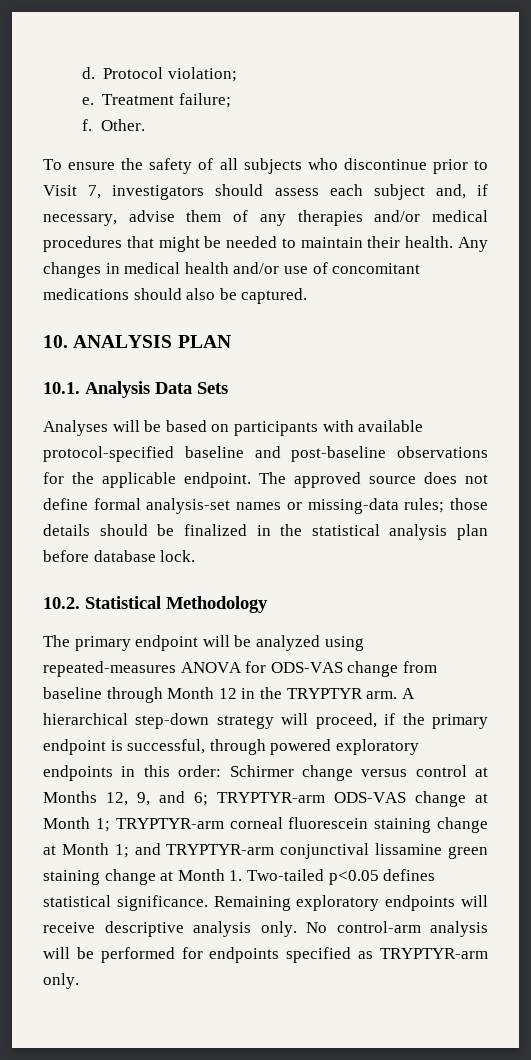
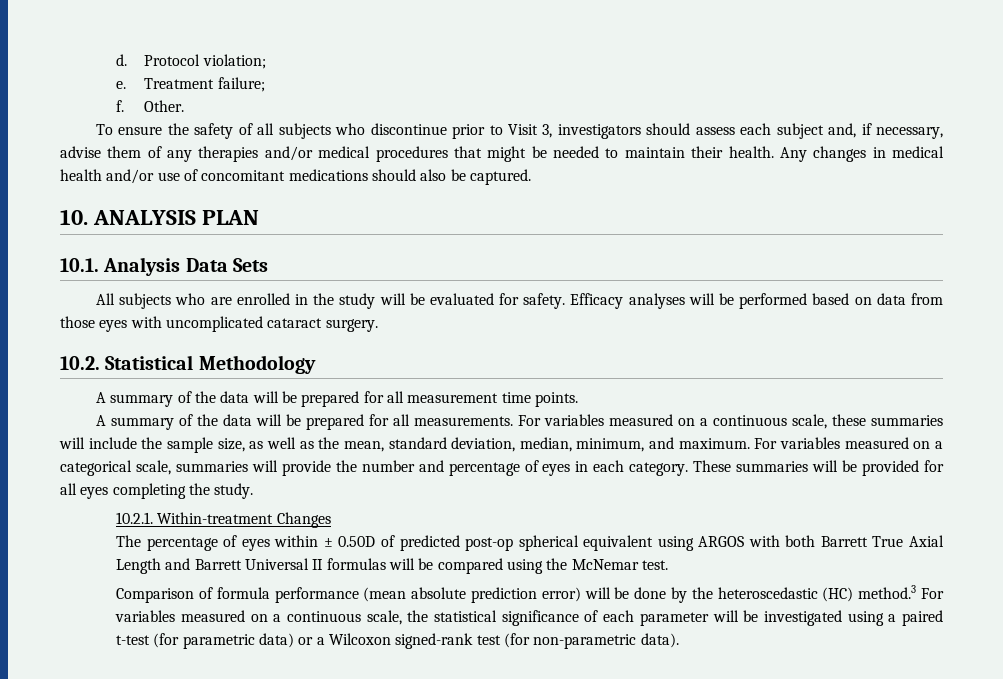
[88,185,102,199] 7, -> [542,124,553,138] 3,
[43,420,424,436] [43,446,488,462] [43,472,488,488] [43,498,489,514] [43,524,488,540] [43,550,196,562] [43,596,268,613] [43,635,364,651] [43,661,437,677] [43,687,415,703] [43,713,489,729] [43,739,419,755] [43,765,488,781] [43,791,488,807] [43,817,488,833] [43,843,488,859] [43,869,436,885] [43,895,489,911] [43,921,488,937] [43,947,488,963] [43,973,79,989] Analyses will be based on participants with available protocol-specified baseline and post-baseline observations for the applicable endpoint. The approved source does not define formal analysis-set names or missing-data rules; those details should be finalized in the statistical analysis plan before database lock. // 10.2. Statistical Methodology // The primary endpoint will be analyzed using repeated-measures ANOVA for ODS-VAS change from baseline through Month 12 in the TRYPTYR arm. A hierarchical step-down strategy will proceed, if the primary endpoint is successful, through powered exploratory endpoints in this order: Schirmer change versus control at Months 12, 9, and 6; TRYPTYR-arm ODS-VAS change at Month 1; TRYPTYR-arm corneal fluorescein staining change at Month 1; and TRYPTYR-arm conjunctival lissamine green staining change at Month 1. Two-tailed p<0.05 defines statistical significance. Remaining exploratory endpoints will receive descriptive analysis only. No control-arm analysis will be performed for endpoints specified as TRYPTYR-arm only. -> [96,293,943,309] [60,316,378,332] [60,355,316,374] [96,391,578,407] [96,414,943,430] [59,437,943,453] [60,460,944,476] [60,483,254,499] [116,512,331,528] [116,535,945,551] [116,558,668,574] [116,585,944,603] [115,610,944,626] [116,633,679,649] All subjects who are enrolled in the study will be evaluated for safety. Efficacy analyses will be performed based on data from those eyes with uncomplicated cataract surgery. // 10.2. Statistical Methodology // A summary of the data will be prepared for all measurement time points. // A summary of the data will be prepared for all measurements. For variables measured on a continuous scale, these summaries will include the sample size, as well as the mean, standard deviation, median, minimum, and maximum. For variables measured on a categorical scale, summaries will provide the number and percentage of eyes in each category. These summaries will be provided for all eyes completing the study. // 10.2.1. Within-treatment Changes // The percentage of eyes within ± 0.50D of predicted post-op spherical equivalent using ARGOS with both Barrett True Axial Length and Barrett Universal II formulas will be compared using the McNemar test. // Comparison of formula performance (mean absolute prediction error) will be done by the heteroscedastic (HC) method.3 For variables measured on a continuous scale, the statistical significance of each parameter will be investigated using a paired t-test (for parametric data) or a Wilcoxon signed-rank test (for non-parametric data).

